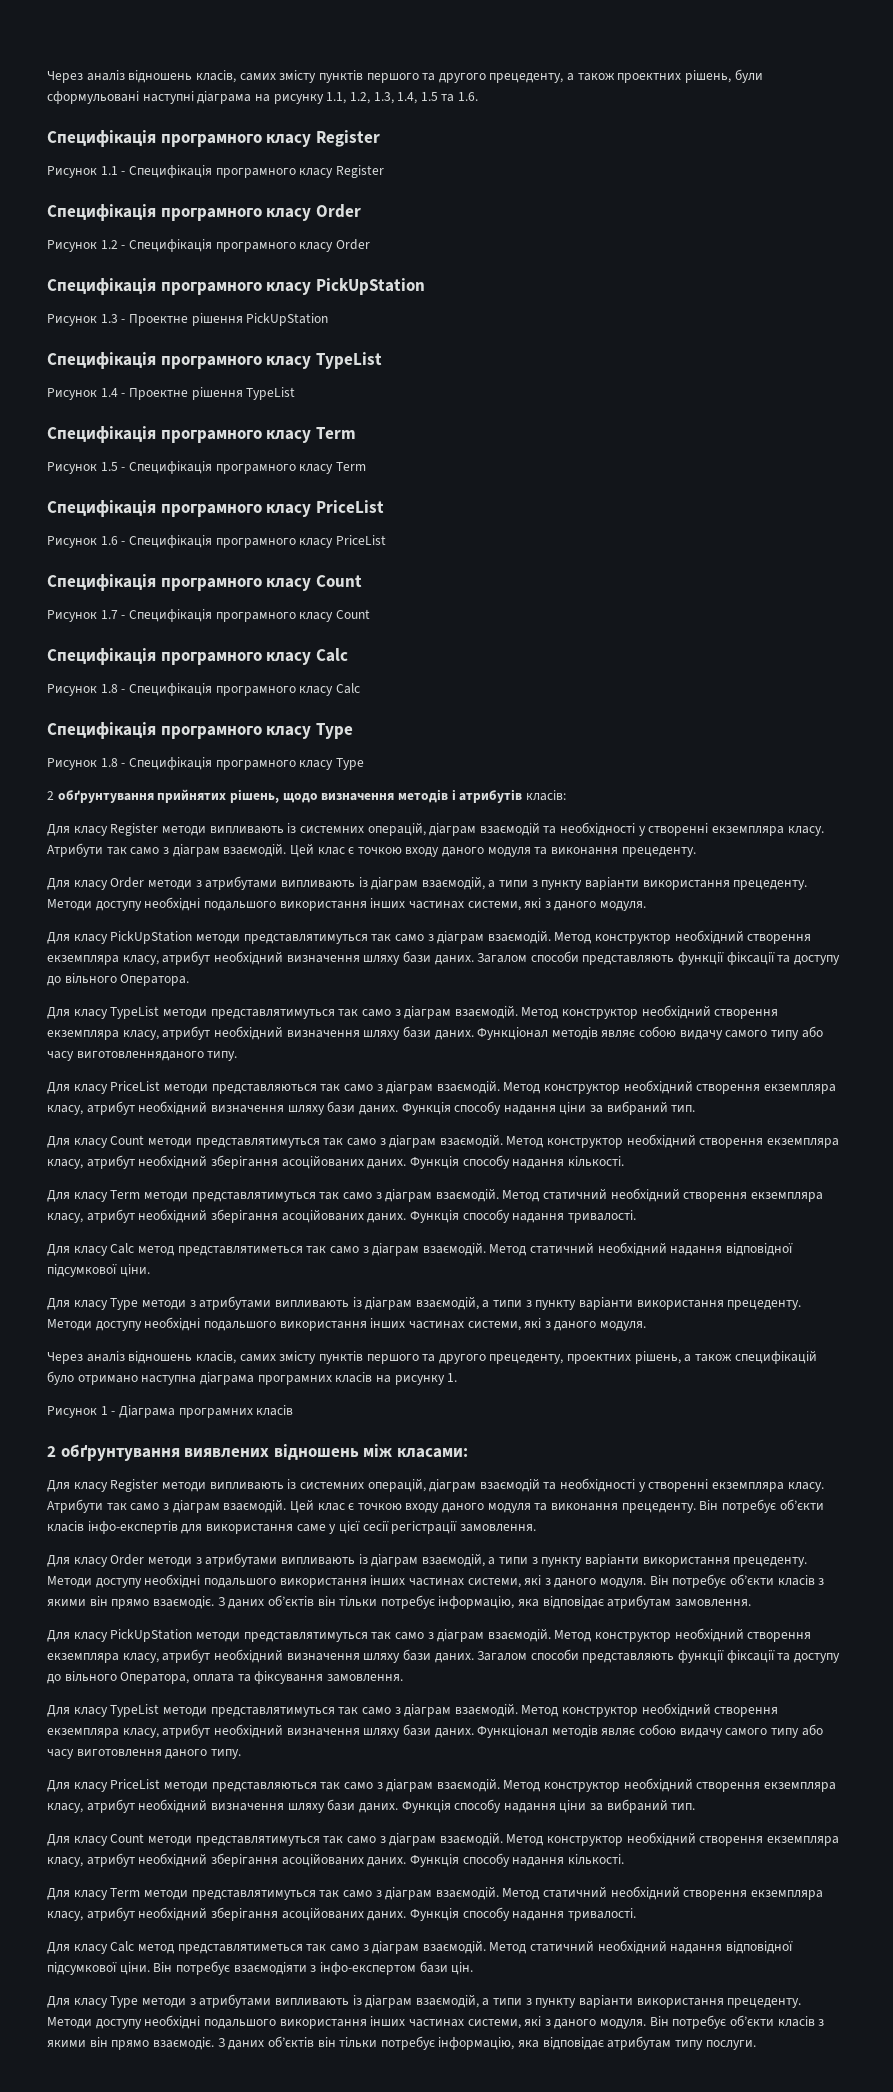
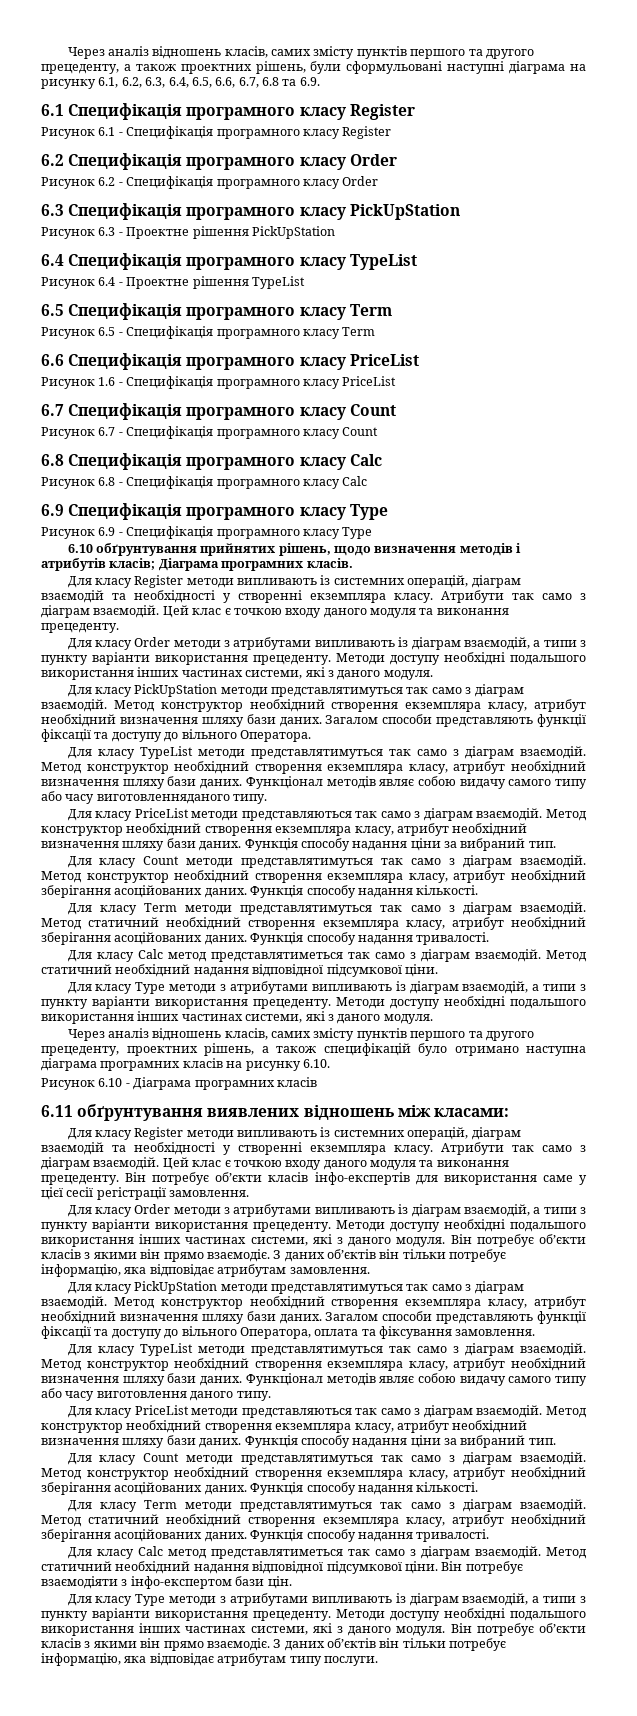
[326,92,479,104] 1.1, 1.2, 1.3, 1.4, 1.5 та 1.6. // -> [98,77,320,88] [41,104,64,116] 6.1, 6.2, 6.3, 6.4, 6.5, 6.6, 6.7, 6.8 та 6.9. // 6.1
[100,166,118,175] 1.1 -> [98,127,116,136] 6.1
(384, 171) none -> [41,154,64,166] 6.2
[100,240,118,249] 1.2 -> [98,177,116,186] 6.2
(370, 244) none -> [41,204,64,216] 6.3
[100,314,118,323] 1.3 -> [98,227,116,236] 6.3
(329, 319) none -> [41,254,64,266] 6.4
[100,388,118,397] 1.4 -> [98,277,116,286] 6.4
(296, 393) none -> [41,304,64,316] 6.5
[100,462,118,471] 1.5 -> [98,327,116,336] 6.5
(366, 466) none -> [41,354,64,366] 6.6
(386, 540) none -> [41,404,64,416] 6.7
[100,610,118,619] 1.7 -> [98,427,116,436] 6.7
(370, 614) none -> [41,454,64,466] 6.8
[100,684,118,693] 1.8 -> [98,477,116,486] 6.8
(360, 688) none -> [41,504,64,516] 6.9
[100,758,118,767] 1.8 -> [98,527,116,536] 6.9
[47,791,54,800] 2 -> [67,544,93,553] 6.10
[525,790,566,801] класів: -> [109,558,353,571] класів; Діаграма програмних класів.
[447,1373,458,1382] [47,1406,108,1418] 1. // Рисунок 1 -> [302,1059,330,1068] [41,1078,123,1090] 6.10. // Рисунок 6.10
[47,1446,56,1457] 2 -> [41,1105,73,1117] 6.11

